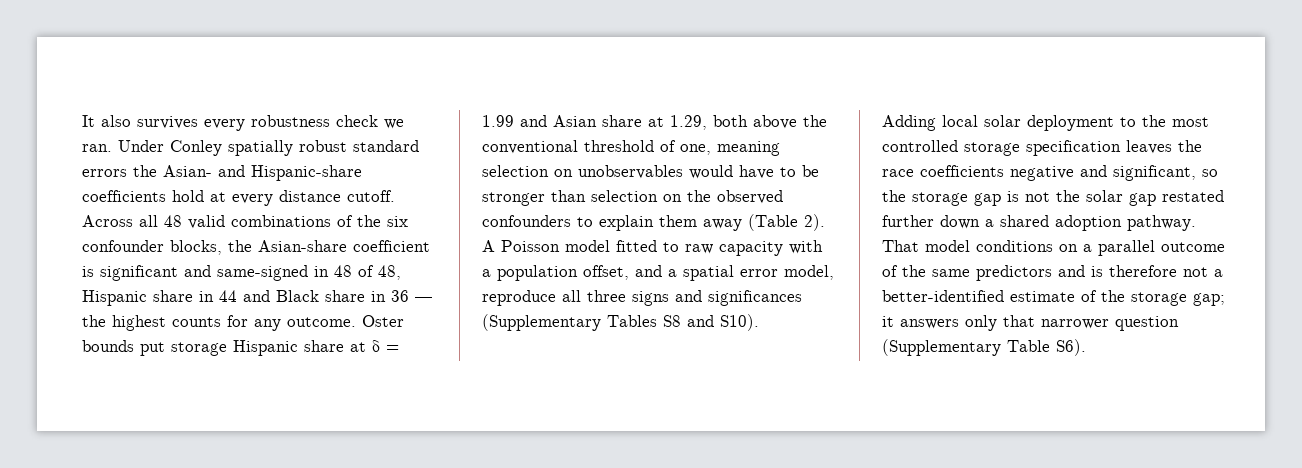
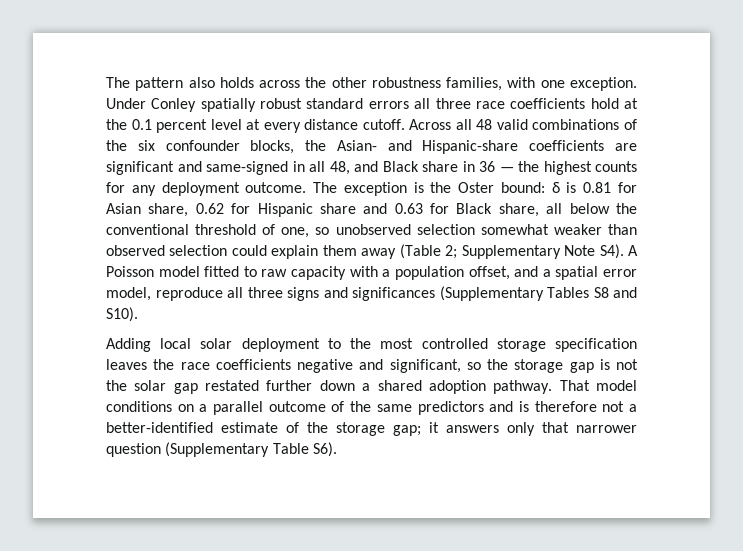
[82,115,404,131] [82,144,112,152] It also survives every robustness check we ran. -> [106,77,637,91] The pattern also holds across the other robustness families, with one exception.
[133,165,362,181] [82,190,204,202] the Asian- and Hispanic-share coefficients hold -> [414,98,639,109] [106,119,242,133] all three race coefficients hold at the 0.1 percent level
[258,240,430,252] [82,265,401,281] [82,290,237,306] Asian-share coefficient is significant and same-signed in 48 of 48, Hispanic share in 44 -> [336,140,637,154] [106,161,350,175] Asian- and Hispanic-share coefficients are significant and same-signed in all 48,
[287,315,404,327] [82,340,399,356] [482,115,797,130] outcome. Oster bounds put storage Hispanic share at δ = 1.99 and Asian share at 1.29, both above -> [161,182,637,196] [106,203,610,217] deployment outcome. The exception is the Oster bound: δ is 0.81 for Asian share, 0.62 for Hispanic share and 0.63 for Black share, all below
[717,141,780,156] [482,165,819,179] [482,190,783,206] [482,214,825,231] meaning selection on unobservables would have to be stronger than selection on the observed confounders to explain them away (Table 2). -> [315,224,637,235] [106,244,624,259] so unobserved selection somewhat weaker than observed selection could explain them away (Table 2; Supplementary Note S4).

